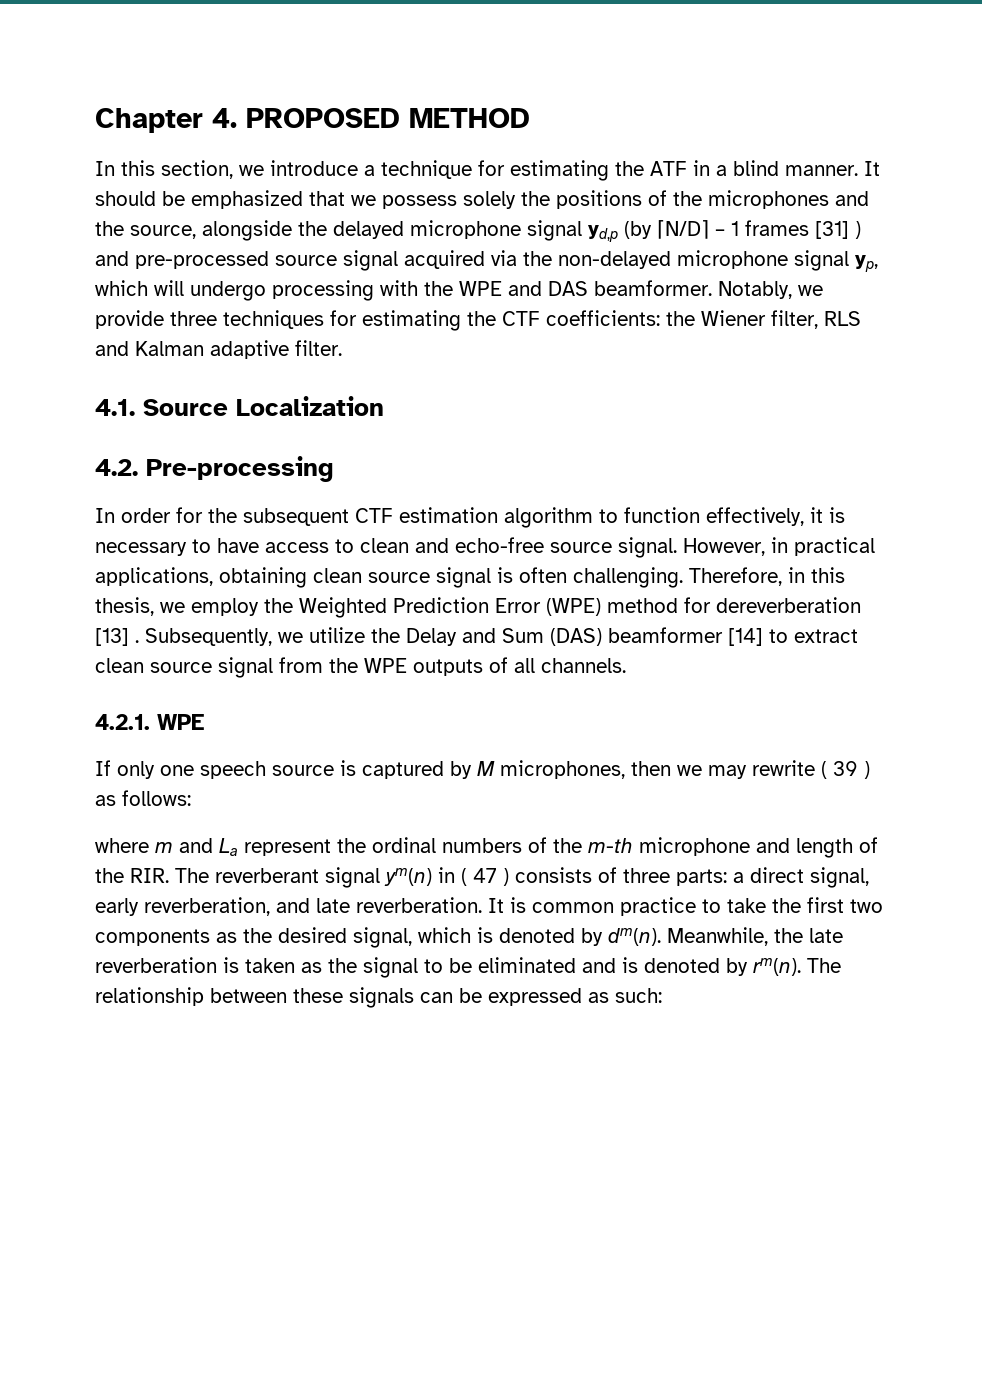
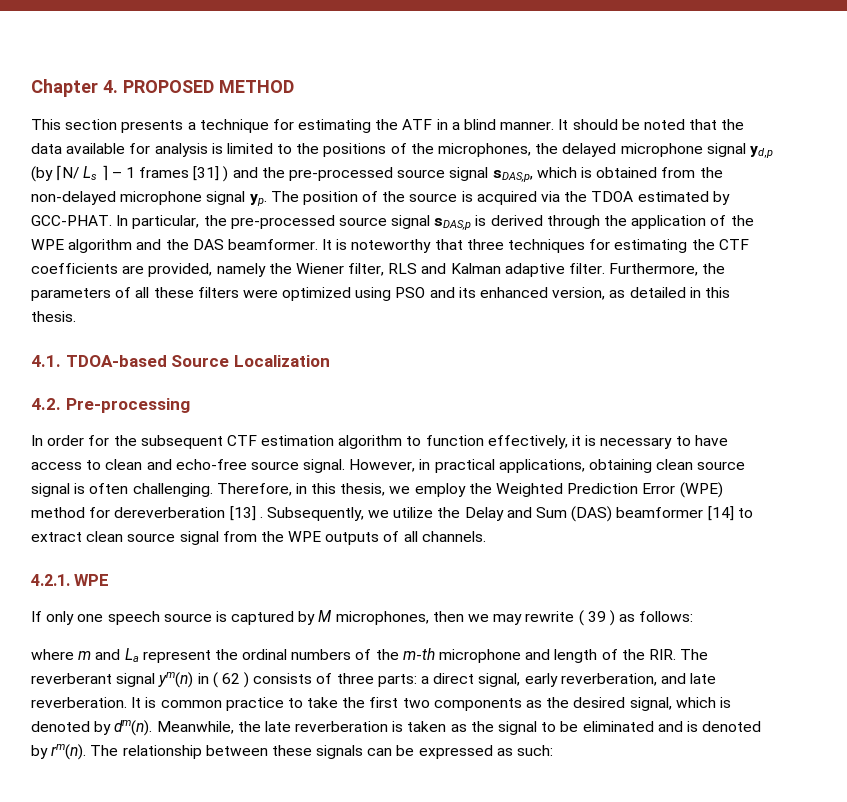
[95,160,358,179] In this section, we introduce -> [31,119,184,133] This section presents
[191,190,869,209] [95,220,292,241] emphasized that we possess solely the positions of the microphones and the source, alongside -> [643,119,745,130] [31,143,532,157] noted that the data available for analysis is limited to the positions of the microphones,
[657,220,709,239] ⌈N/D⌉ -> [56,165,108,181] ⌈N/ Ls ⌉
[135,250,878,272] [95,280,823,301] [95,310,164,329] pre-processed source signal acquired via the non-delayed microphone signal yp, which will undergo processing with the WPE and DAS beamformer. Notably, we provide -> [261,167,723,182] [31,191,730,206] [31,215,754,230] [31,239,463,253] the pre-processed source signal sDAS,p, which is obtained from the non-delayed microphone signal yp. The position of the source is acquired via the TDOA estimated by GCC-PHAT. In particular, the pre-processed source signal sDAS,p is derived through the application of the WPE algorithm and the DAS beamformer. It is noteworthy that
[546,310,660,326] coefficients: -> [31,263,266,277] coefficients are provided, namely
(342, 348) none -> [609,263,726,276] [31,287,730,301] [31,311,76,322] Furthermore, the parameters of all these filters were optimized using PSO and its enhanced version, as detailed in this thesis.
(135, 407) none -> [65,355,167,367] TDOA-based
[473,868,497,883] 47 -> [221,673,240,684] 62

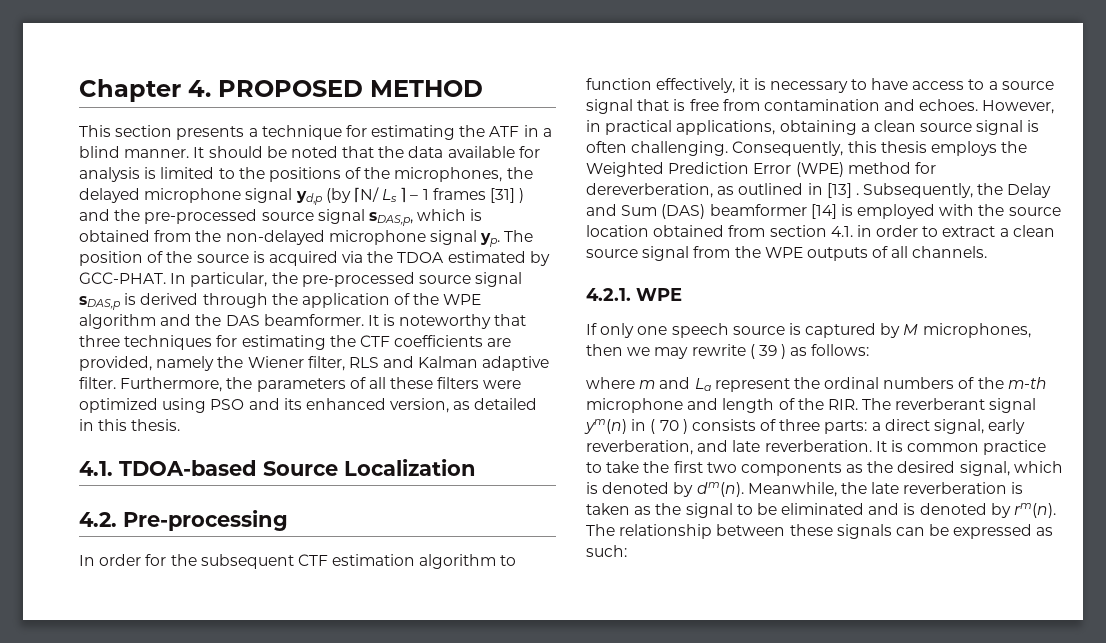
[105,459,346,473] clean and echo-free source signal. -> [988,81,1054,90] [586,99,979,114] a source signal that is free from contamination and echoes.
(653, 466) none -> [860,123,870,132] a
[216,483,466,497] Therefore, in this thesis, we employ -> [732,141,997,156] Consequently, this thesis employs
[114,507,226,518] dereverberation -> [586,183,823,198] dereverberation, as outlined in
[368,507,434,518] we utilize -> (974, 190) none
(734, 513) none -> [840,204,1061,219] [586,225,919,237] is employed with the source location obtained from section 4.1. in order
(82, 537) none -> [999,228,1009,237] a
[221,673,240,684] 62 -> [659,420,679,431] 70

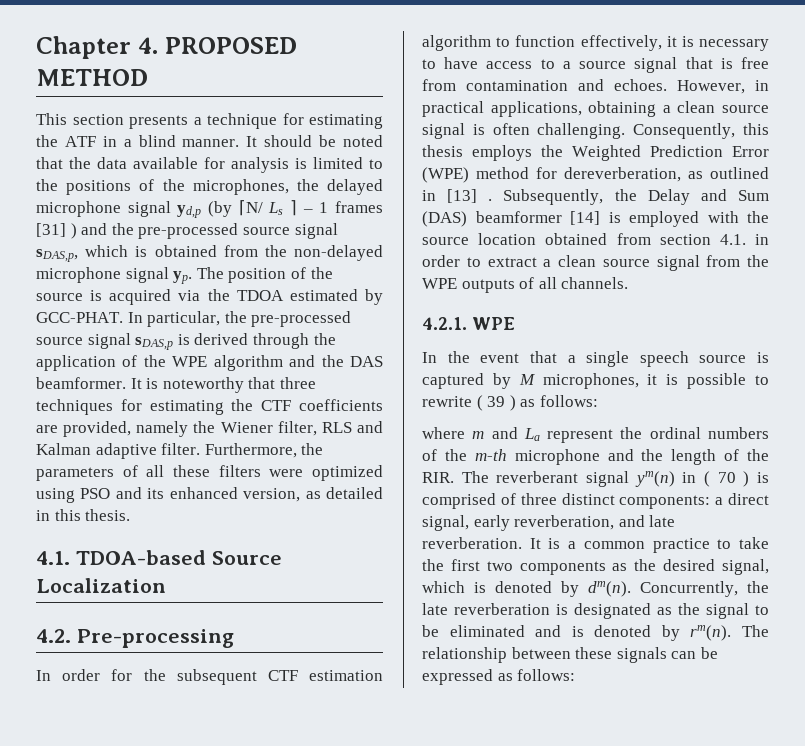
[586,323,668,338] If only one -> [422,351,630,367] In the event that a single
[586,344,689,359] then we may -> [647,373,769,389] it is possible to
(719, 404) none -> [641,449,664,461] the
[691,419,868,434] consists of three parts: -> [757,472,769,483] [422,493,711,509] is comprised of three distinct components:
(903, 446) none -> [568,541,577,549] a
[747,482,837,497] Meanwhile, -> [640,581,738,597] Concurrently,
[586,503,630,515] taken -> [574,603,651,619] designated
[586,545,627,557] such: -> [517,669,576,681] follows:

